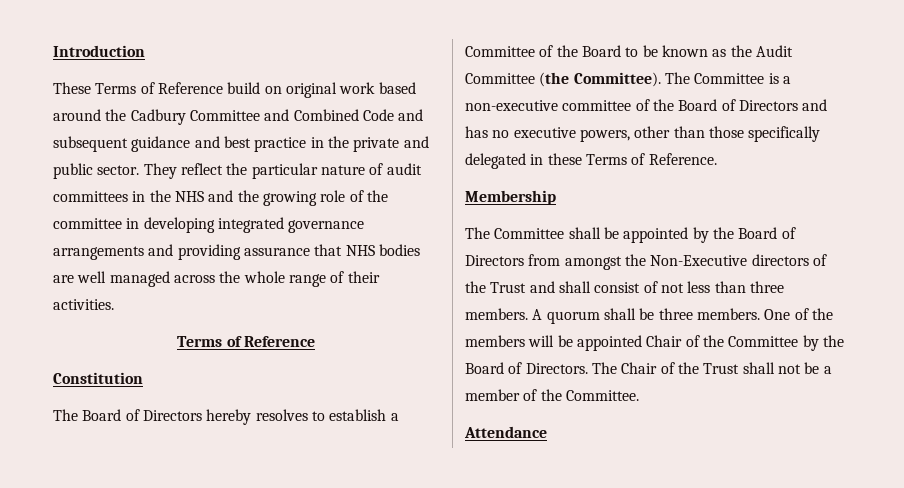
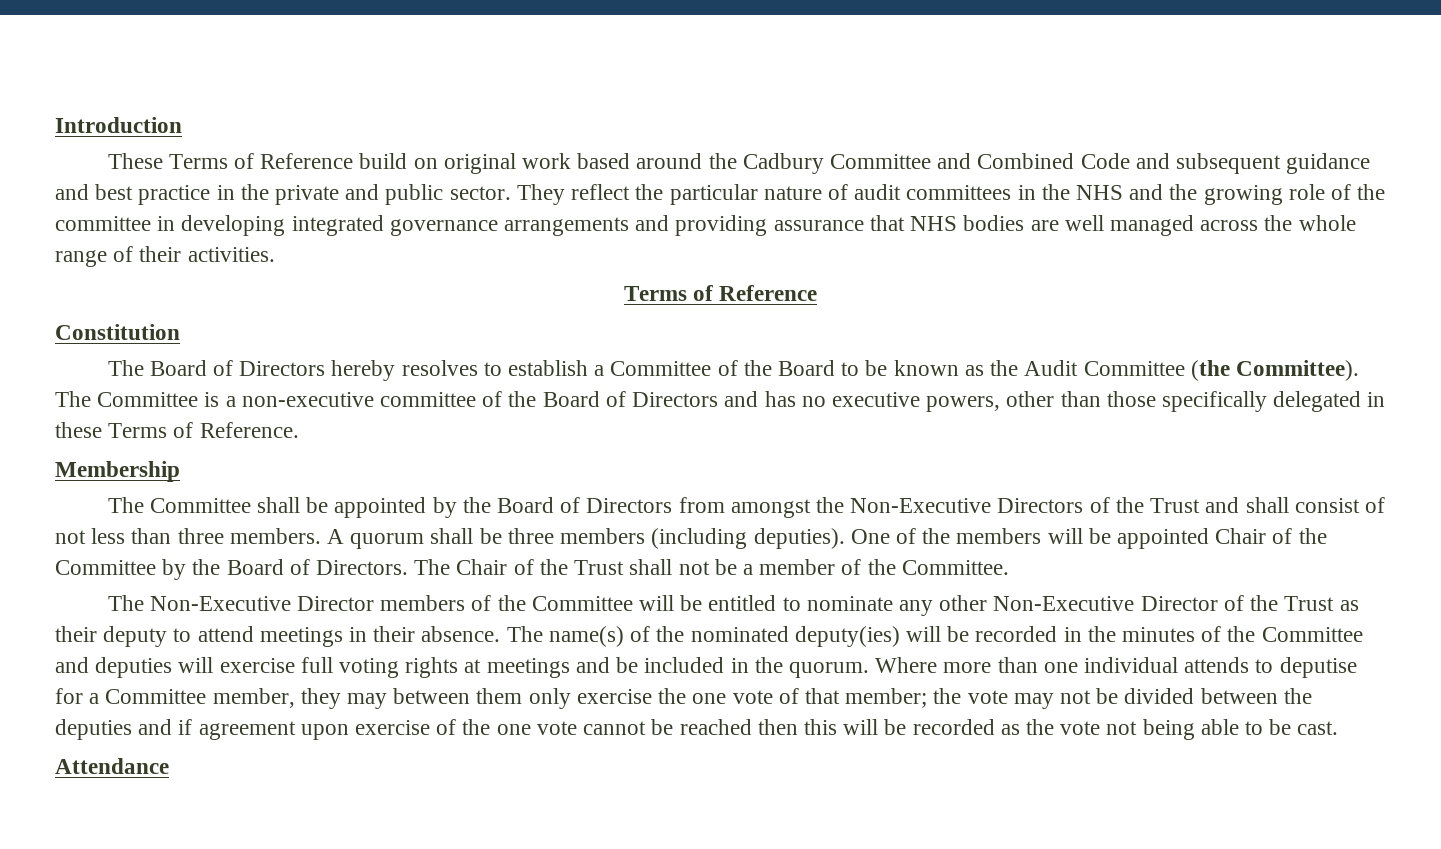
[751,254,809,266] directors -> [997,498,1084,513] Directors
[696,308,760,320] members. -> [560,528,845,549] members (including deputies).
(639, 395) none -> [107,595,1359,616] [55,626,1363,647] [55,657,1357,678] [55,688,1312,709] [55,719,1339,740] // The Non-Executive Director members of the Committee will be entitled to nominate any other Non-Executive Director of the Trust as their deputy to attend meetings in their absence. The name(s) of the nominated deputy(ies) will be recorded in the minutes of the Committee and deputies will exercise full voting rights at meetings and be included in the quorum. Where more than one individual attends to deputise for a Committee member, they may between them only exercise the one vote of that member; the vote may not be divided between the deputies and if agreement upon exercise of the one vote cannot be reached then this will be recorded as the vote not being able to be cast.

